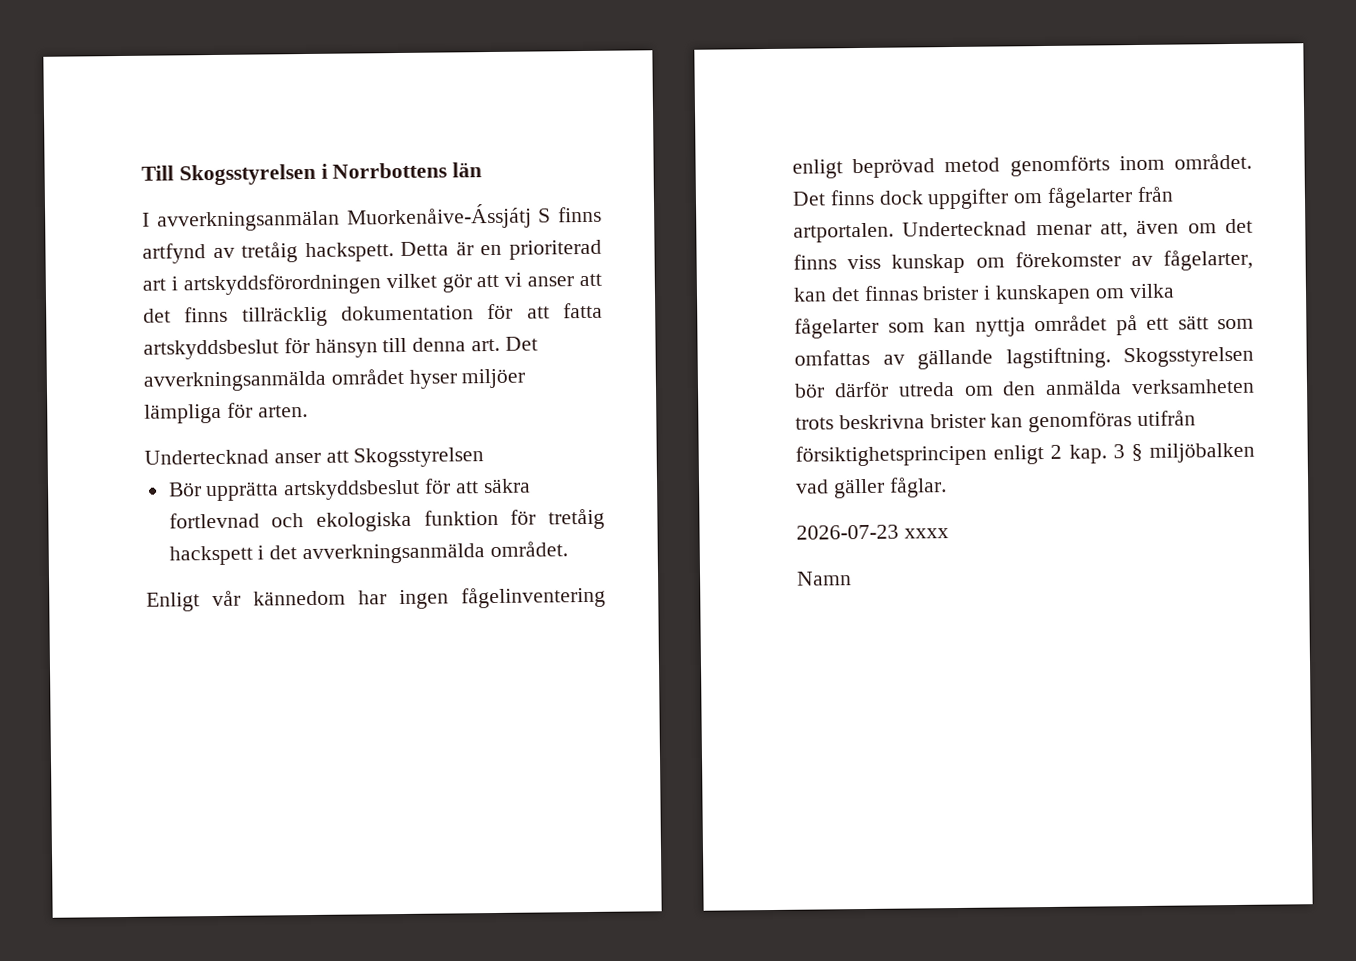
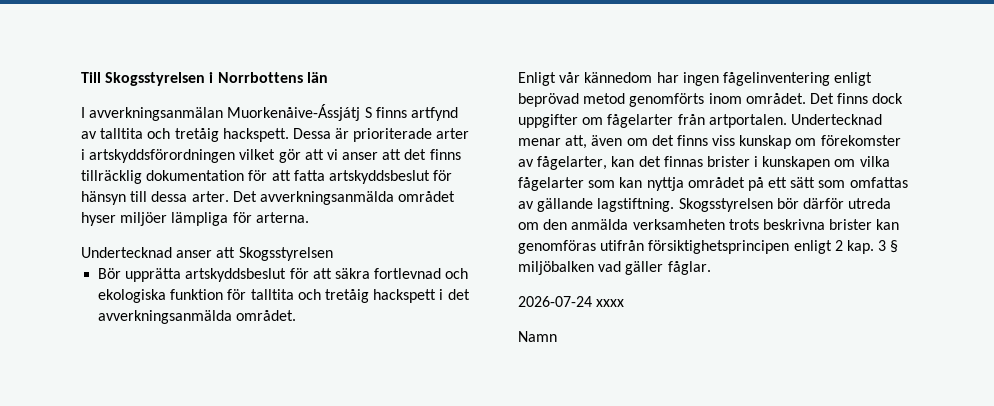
[241,239,602,263] [142,278,166,291] tretåig hackspett. Detta är en prioriterad art -> [100,128,470,142] talltita och tretåig hackspett. Dessa är prioriterade arter
[412,337,501,352] denna art. -> [151,191,229,202] dessa arter.
[257,405,308,418] arten. -> [255,212,309,223] arterna.
(537, 517) none -> [250,289,321,300] talltita och
[796,524,899,540] 2026-07-23 -> [518,296,592,307] 2026-07-24

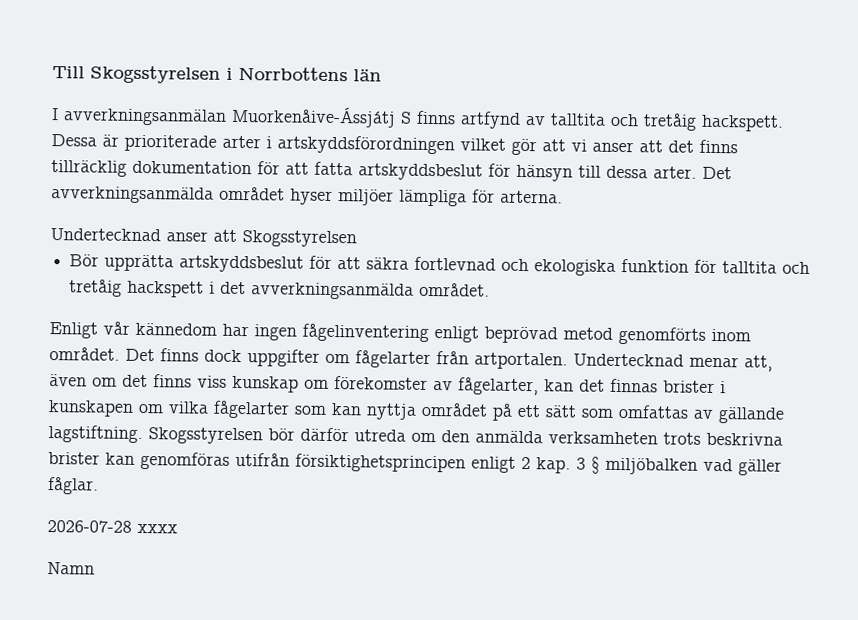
[518,296,592,307] 2026-07-24 -> [47,520,132,533] 2026-07-28

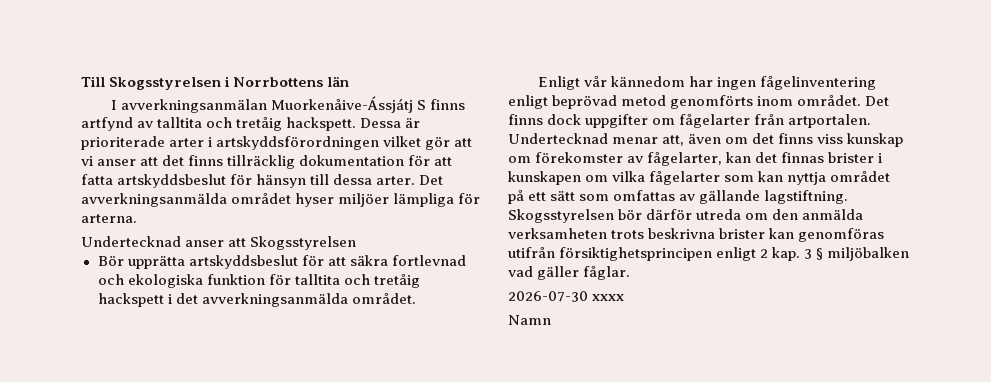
[47,520,132,533] 2026-07-28 -> [508,291,588,302] 2026-07-30

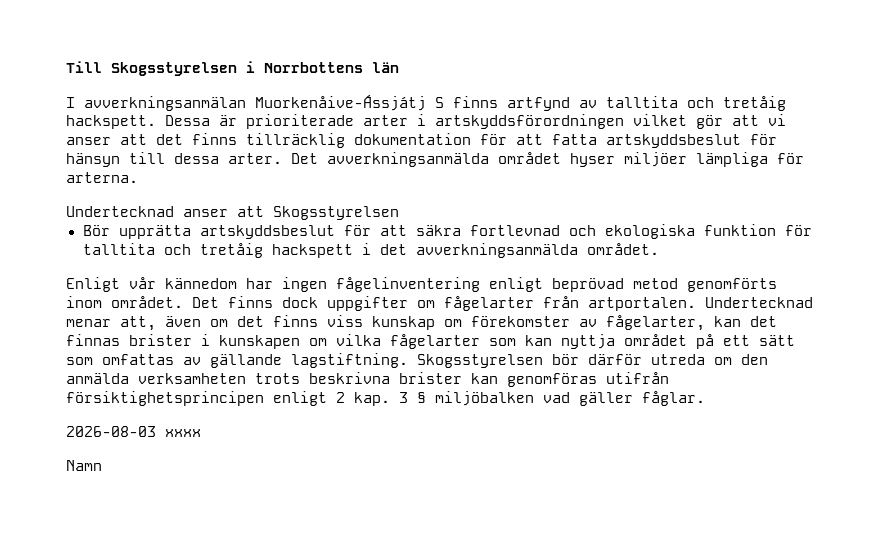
[508,291,588,302] 2026-07-30 -> [66,426,156,437] 2026-08-03

